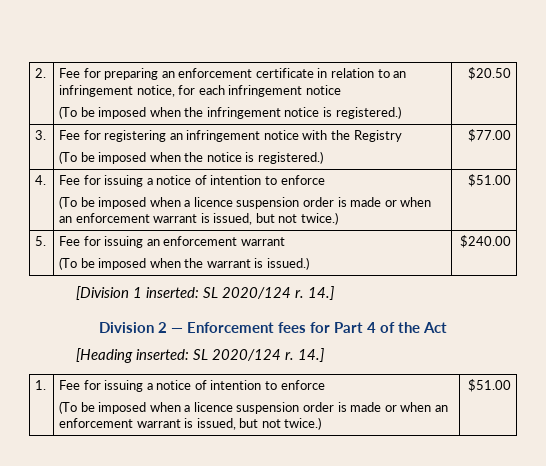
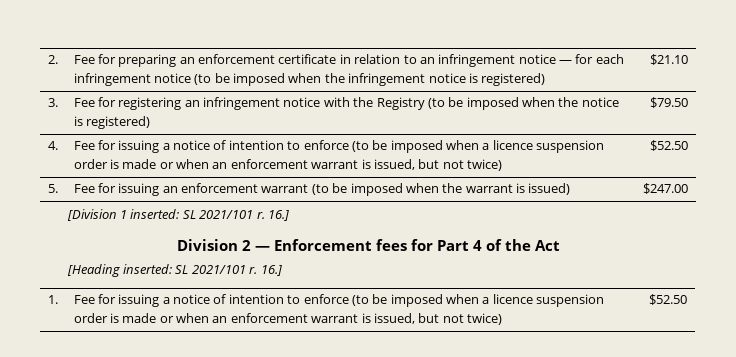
[136,85,175,97] notice, -> [518,54,573,64] notice —
[59,106,78,119] // (To -> [194,74,212,85] (to
[335,106,401,119] [467,67,511,80] registered.) | $20.50 -> [481,73,546,86] [650,54,689,65] registered) | $21.10
[59,151,78,164] // (To -> [427,98,445,109] (to
[257,151,323,164] [467,129,511,142] registered.) | $77.00 -> [85,116,150,129] [650,97,689,108] registered) | $79.50
[59,196,78,209] // (To -> [351,141,369,152] (to
[300,212,338,225] [467,174,511,187] twice.) | $51.00 -> [467,159,503,171] [650,140,689,151] twice) | $52.50
[59,257,78,270] // (To -> [311,184,329,195] (to
[266,257,309,270] [459,235,511,248] issued.) | $240.00 -> [528,183,571,195] [643,183,689,194] issued) | $247.00
[222,286,335,300] 2020/124 r. 14.] -> [199,210,289,221] 2021/101 r. 16.]
[212,348,325,362] 2020/124 r. 14.] -> [191,265,282,276] 2021/101 r. 16.]
[59,401,78,414] // (To -> [351,295,369,306] (to
[284,417,322,430] [467,379,511,392] twice.) | $51.00 -> [467,313,503,325] [649,294,688,305] twice) | $52.50

